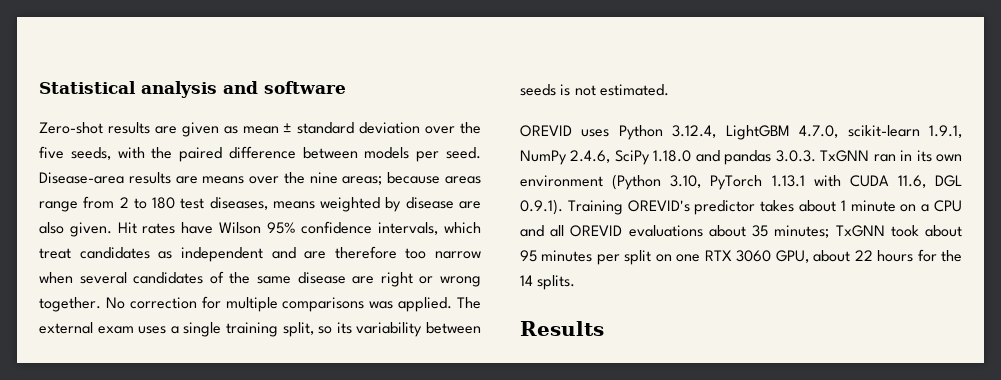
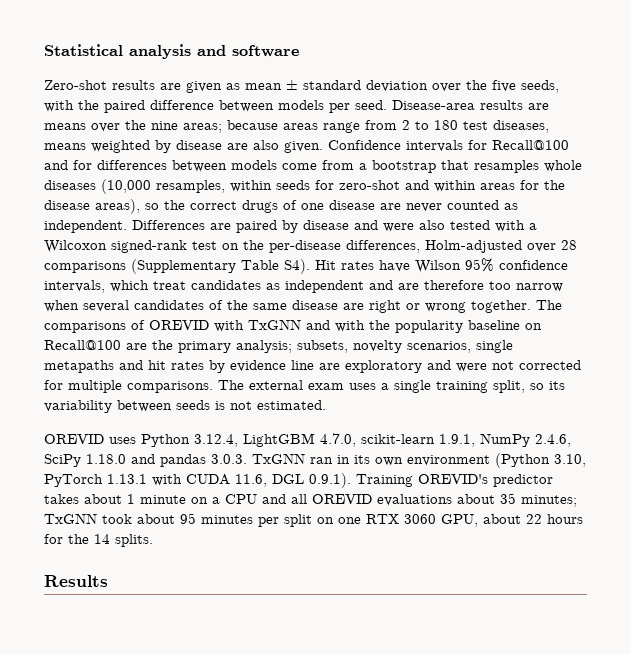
(112, 229) none -> [328,140,569,152] [44,160,582,173] [44,179,565,194] [44,199,518,214] [44,220,537,233] [44,240,577,253] [44,259,310,274] Confidence intervals for Recall@100 and for differences between models come from a bootstrap that resamples whole diseases (10,000 resamples, within seeds for zero-shot and within areas for the disease areas), so the correct drugs of one disease are never counted as independent. Differences are paired by disease and were also tested with a Wilcoxon signed-rank test on the per-disease differences, Holm-adjusted over 28 comparisons (Supplementary Table S4).
[105,296,453,312] No correction for multiple comparisons was applied. -> [536,300,562,310] [44,319,542,333] [44,340,513,353] [44,360,581,373] [44,380,213,393] The comparisons of OREVID with TxGNN and with the popularity baseline on Recall@100 are the primary analysis; subsets, novelty scenarios, single metapaths and hit rates by evidence line are exploratory and were not corrected for multiple comparisons.

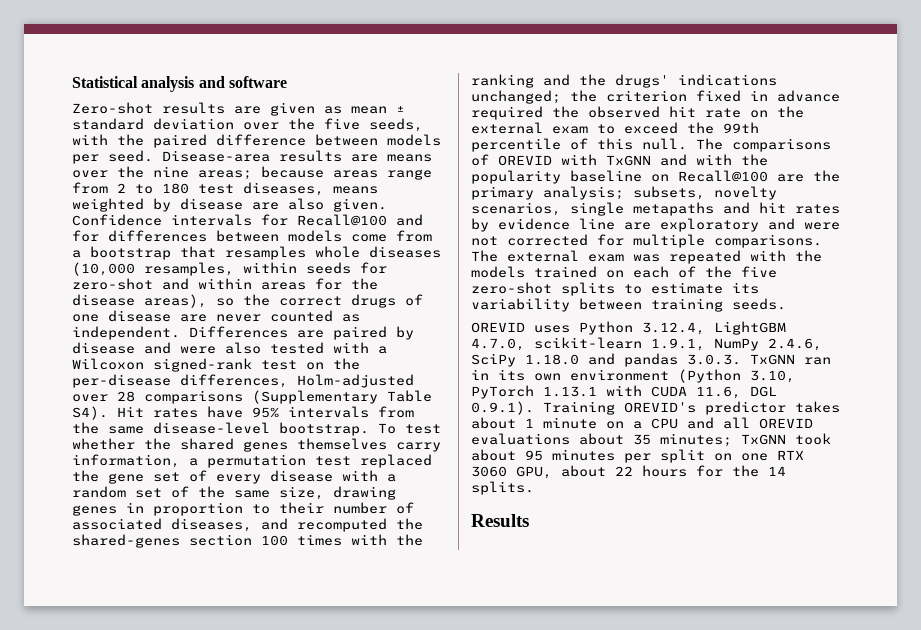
[415,258,568,273] [44,280,563,293] [44,300,531,313] Wilson 95% confidence intervals, which treat candidates as independent and are therefore too narrow when several candidates of the same disease are right or wrong together. -> [252,406,414,418] [72,422,441,436] [72,438,441,452] [72,454,432,468] [72,470,396,484] [72,486,396,500] [72,502,414,516] [72,518,423,532] [72,534,423,548] [471,74,777,88] [471,90,840,104] [471,106,804,120] [471,122,759,134] [471,138,687,152] 95% intervals from the same disease-level bootstrap. To test whether the shared genes themselves carry information, a permutation test replaced the gene set of every disease with a random set of the same size, drawing genes in proportion to their number of associated diseases, and recomputed the shared-genes section 100 times with the ranking and the drugs' indications unchanged; the criterion fixed in advance required the observed hit rate on the external exam to exceed the 99th percentile of this null.
[349,380,565,393] [44,400,326,413] uses a single training split, so its variability between seeds is not estimated. -> [633,250,822,264] [471,266,777,278] [471,282,759,296] [471,298,786,312] was repeated with the models trained on each of the five zero-shot splits to estimate its variability between training seeds.

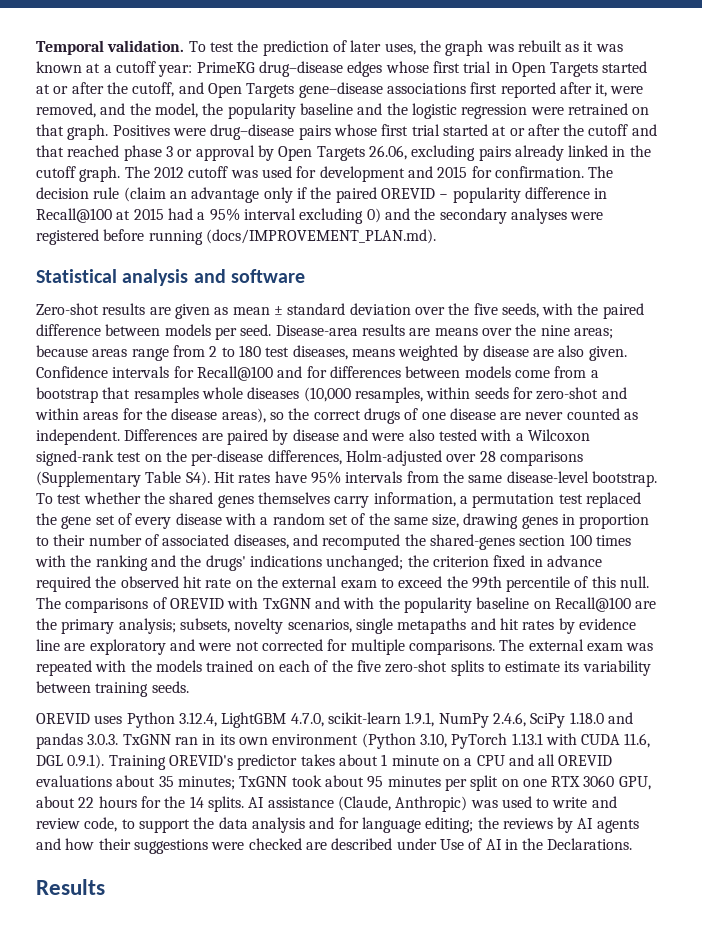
(72, 82) none -> [36,40,623,56] [36,61,648,77] [36,82,644,98] [36,103,650,119] [36,124,657,140] [36,145,651,161] [36,166,614,182] [36,187,608,203] [36,208,604,224] [36,229,436,245] Temporal validation. To test the prediction of later uses, the graph was rebuilt as it was known at a cutoff year: PrimeKG drug–disease edges whose first trial in Open Targets started at or after the cutoff, and Open Targets gene–disease associations first reported after it, were removed, and the model, the popularity baseline and the logistic regression were retrained on that graph. Positives were drug–disease pairs whose first trial started at or after the cutoff and that reached phase 3 or approval by Open Targets 26.06, excluding pairs already linked in the cutoff graph. The 2012 cutoff was used for development and 2015 for confirmation. The decision rule (claim an advantage only if the paired OREVID − popularity difference in Recall@100 at 2015 had a 95% interval excluding 0) and the secondary analyses were registered before running (docs/IMPROVEMENT_PLAN.md). //
(534, 488) none -> [248,796,617,812] [36,817,639,833] [36,838,633,854] AI assistance (Claude, Anthropic) was used to write and review code, to support the data analysis and for language editing; the reviews by AI agents and how their suggestions were checked are described under Use of AI in the Declarations.

